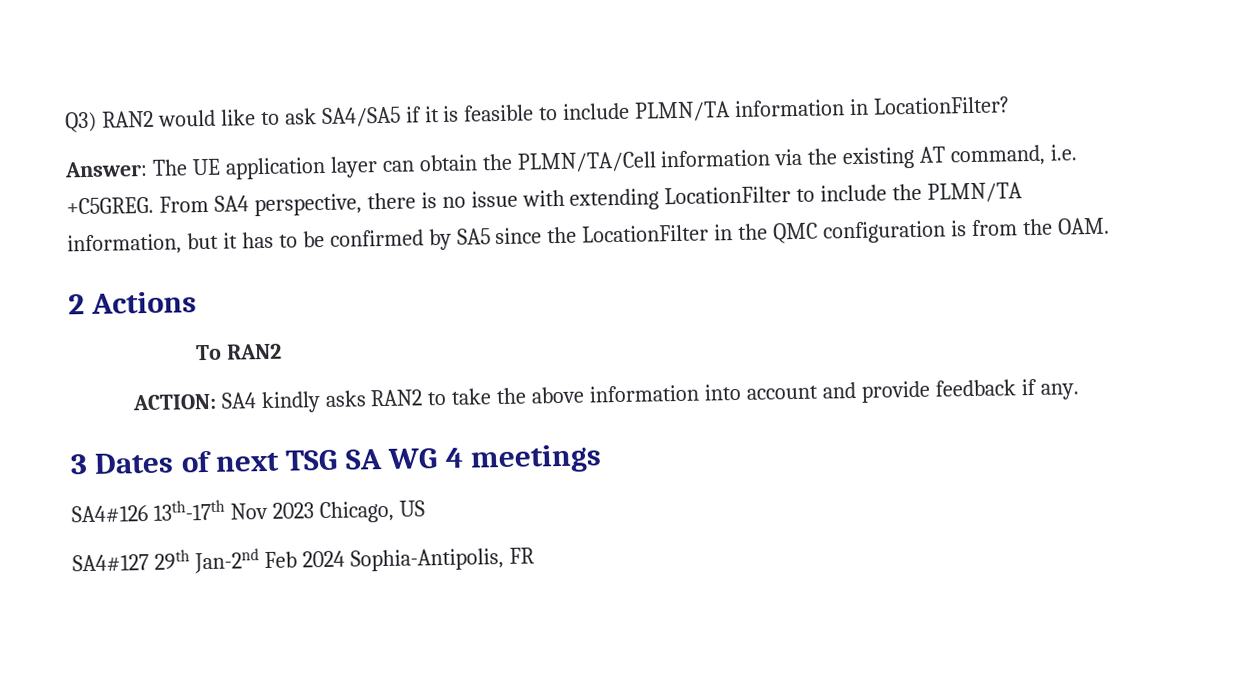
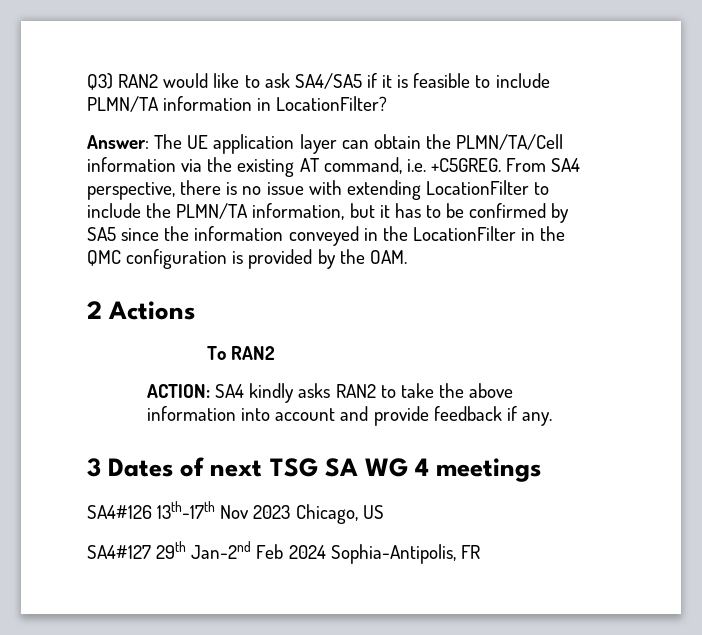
(578, 235) none -> [194,226,408,246] information conveyed in the
[970,219,1018,237] from -> [248,249,336,269] provided by

